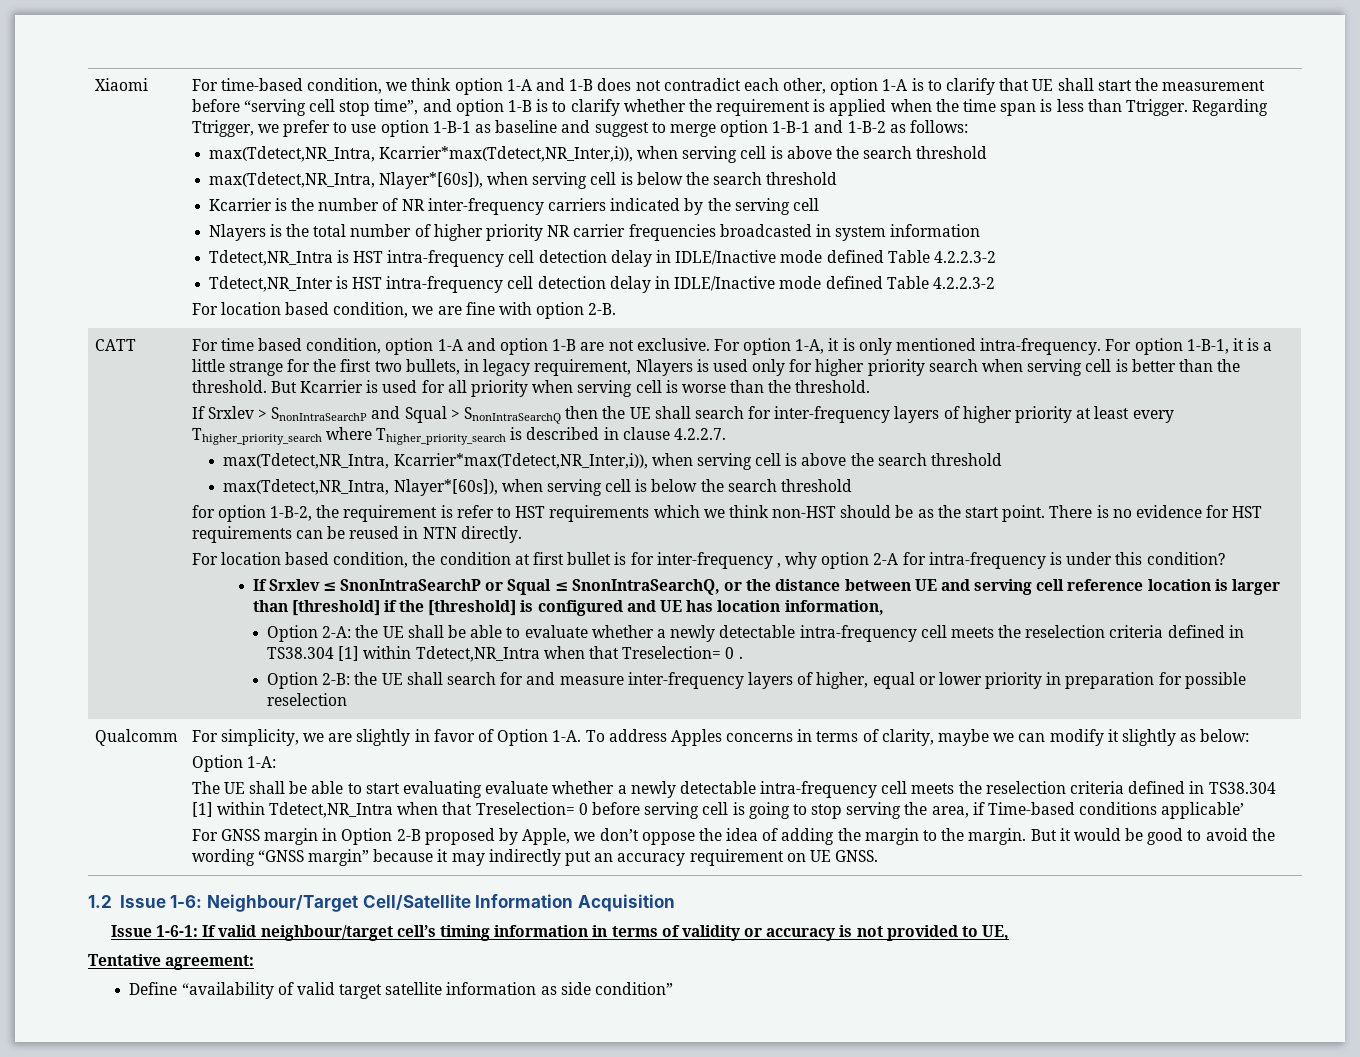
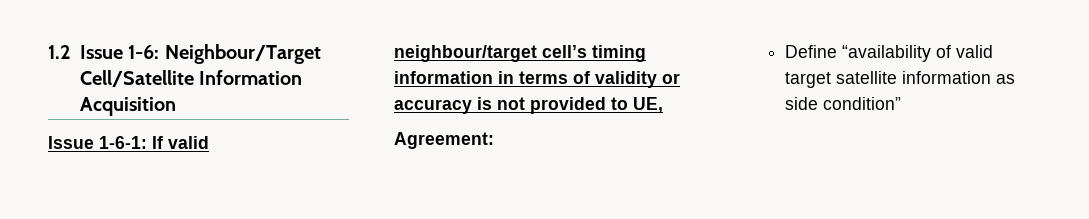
[94,78,148,91] [191,78,1266,95] [191,99,1269,116] [191,120,969,137] [208,146,988,163] [208,172,838,189] [208,198,819,215] [208,224,981,241] [208,250,996,267] [208,276,995,293] [191,302,617,319] [94,339,136,351] [191,338,1273,355] [191,359,1241,376] [191,380,871,397] [191,406,1174,424] [191,427,726,445] [223,453,1002,470] [223,479,852,496] [191,505,1263,522] [191,526,522,543] [191,552,1225,569] [252,579,1281,595] [252,600,884,616] [267,625,1244,642] [267,646,743,662] [267,672,1246,689] [267,693,348,706] [94,729,178,746] [191,729,1250,746] [191,755,276,772] [191,781,1276,798] [191,802,1245,819] [191,828,1275,845] [191,849,879,866] Xiaomi | For time-based condition, we think option 1-A and 1-B does not contradict each other, option 1-A is to clarify that UE shall start the measurement before “serving cell stop time”, and option 1-B is to clarify whether the requirement is applied when the time span is less than Ttrigger. Regarding Ttrigger, we prefer to use option 1-B-1 as baseline and suggest to merge option 1-B-1 and 1-B-2 as follows: // max(Tdetect,NR_Intra, Kcarrier*max(Tdetect,NR_Inter,i)), when serving cell is above the search threshold // max(Tdetect,NR_Intra, Nlayer*[60s]), when serving cell is below the search threshold // Kcarrier is the number of NR inter-frequency carriers indicated by the serving cell // Nlayers is the total number of higher priority NR carrier frequencies broadcasted in system information // Tdetect,NR_Intra is HST intra-frequency cell detection delay in IDLE/Inactive mode defined Table 4.2.2.3-2 // Tdetect,NR_Inter is HST intra-frequency cell detection delay in IDLE/Inactive mode defined Table 4.2.2.3-2 // For location based condition, we are fine with option 2-B. // CATT | For time based condition, option 1-A and option 1-B are not exclusive. For option 1-A, it is only mentioned intra-frequency. For option 1-B-1, it is a little strange for the first two bullets, in legacy requirement, Nlayers is used only for higher priority search when serving cell is better than the threshold. But Kcarrier is used for all priority when serving cell is worse than the threshold. // If Srxlev > SnonIntraSearchP and Squal > SnonIntraSearchQ then the UE shall search for inter-frequency layers of higher priority at least every Thigher_priority_search where Thigher_priority_search is described in clause 4.2.2.7. // max(Tdetect,NR_Intra, Kcarrier*max(Tdetect,NR_Inter,i)), when serving cell is above the search threshold // max(Tdetect,NR_Intra, Nlayer*[60s]), when serving cell is below the search threshold // for option 1-B-2, the requirement is refer to HST requirements which we think non-HST should be as the start point. There is no evidence for HST requirements can be reused in NTN directly. // For location based condition, the condition at first bullet is for inter-frequency , why option 2-A for intra-frequency is under this condition? // If Srxlev ≤ SnonIntraSearchP or Squal ≤ SnonIntraSearchQ, or the distance between UE and serving cell reference location is larger than [threshold] if the [threshold] is configured and UE has location information, // Option 2-A: the UE shall be able to evaluate whether a newly detectable intra-frequency cell meets the reselection criteria defined in TS38.304 [1] within Tdetect,NR_Intra when that Treselection= 0 . // Option 2-B: the UE shall search for and measure inter-frequency layers of higher, equal or lower priority in preparation for possible reselection // Qualcomm | For simplicity, we are slightly in favor of Option 1-A. To address Apples concerns in terms of clarity, maybe we can modify it slightly as below: // Option 1-A: // The UE shall be able to start evaluating evaluate whether a newly detectable intra-frequency cell meets the reselection criteria defined in TS38.304 [1] within Tdetect,NR_Intra when that Treselection= 0 before serving cell is going to stop serving the area, if Time-based conditions applicable’ // For GNSS margin in Option 2-B proposed by Apple, we don’t oppose the idea of adding the margin to the margin. But it would be good to avoid the wording “GNSS margin” because it may indirectly put an accuracy requirement on UE GNSS. // -> (48, 52) none
[88,954,255,970] Tentative agreement: -> [394,132,494,149] Agreement:

